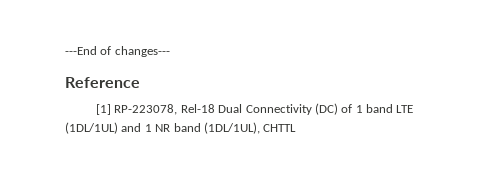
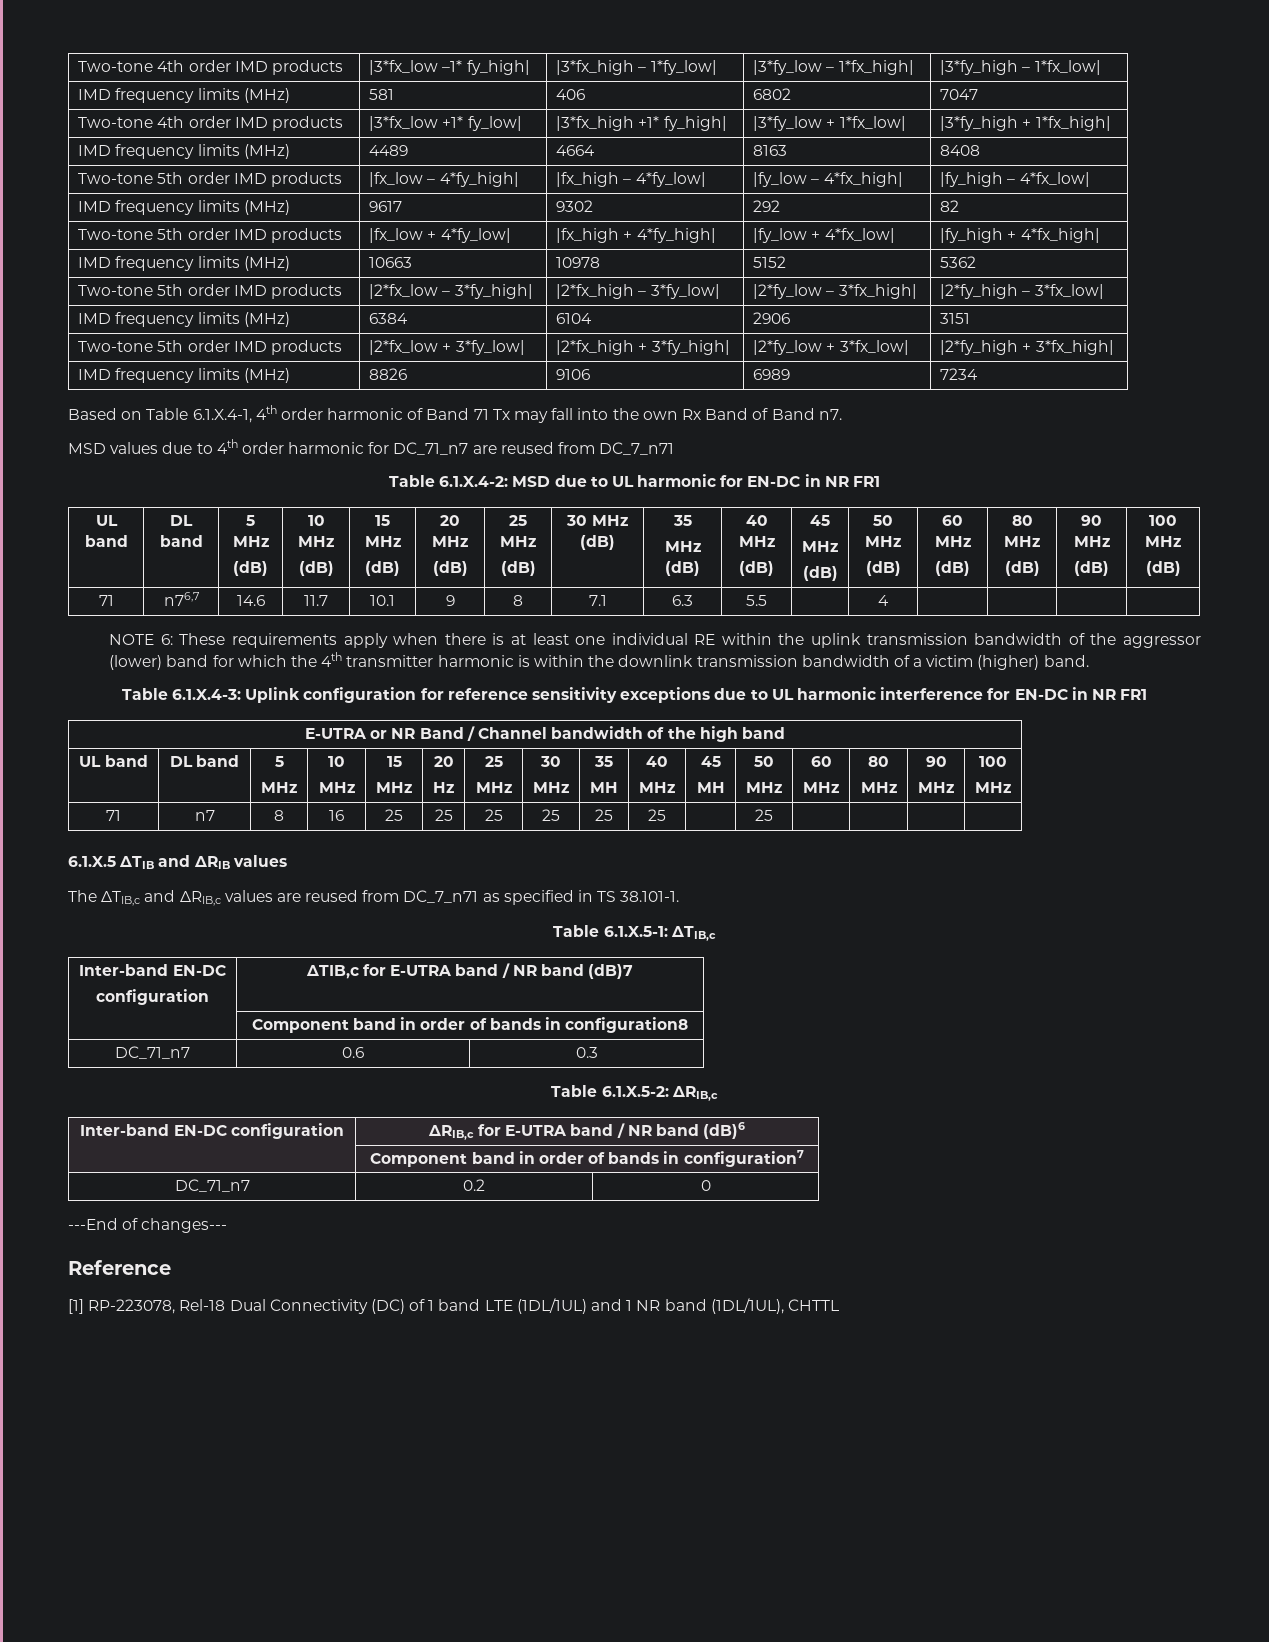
(65, 50) none -> [78,60,343,75] [369,60,530,75] [556,60,717,75] [753,60,914,75] [940,60,1101,75] [78,88,290,103] [369,89,395,100] [556,89,586,100] [753,88,792,100] [940,89,979,100] [78,116,343,131] [369,116,522,131] [556,116,727,131] [753,116,906,131] [940,116,1111,131] [78,144,290,159] [369,145,409,156] [556,145,596,156] [753,145,788,156] [940,145,981,156] [78,172,342,187] [369,172,519,187] [556,172,706,187] [753,172,903,187] [940,172,1090,187] [78,200,290,215] [369,201,403,212] [556,200,594,212] [753,200,781,212] [940,200,960,212] [78,228,342,243] [369,228,511,243] [556,228,716,243] [753,228,895,243] [940,228,1100,243] [78,256,290,271] [369,257,413,268] [556,257,601,268] [753,256,787,268] [940,256,977,268] [78,284,342,299] [369,284,533,299] [556,284,720,299] [753,284,917,299] [940,284,1104,299] [78,312,290,327] [369,313,409,324] [556,313,593,324] [753,312,791,324] [940,313,971,324] [78,340,342,355] [369,340,525,355] [556,340,730,355] [753,340,909,355] [940,340,1114,355] [78,368,290,383] [369,368,408,380] [556,369,591,380] [753,369,791,380] [940,368,979,380] [68,405,842,423] [68,439,675,455] [388,474,881,487] [95,515,118,526] [84,535,128,547] [170,515,193,526] [159,535,203,547] [246,515,255,526] [232,536,269,547] [233,561,268,576] [307,515,325,526] [298,536,334,547] [298,561,334,576] [375,515,390,526] [364,536,401,547] [365,561,400,576] [440,515,460,526] [432,536,468,547] [432,561,468,576] [509,515,527,526] [500,536,536,547] [500,561,536,576] [566,515,628,526] [580,535,615,550] [672,515,692,526] [664,541,701,552] [665,561,700,576] [745,515,768,526] [738,536,775,547] [739,561,774,576] [810,515,830,526] [802,541,838,552] [802,566,838,581] [873,515,893,526] [865,536,901,547] [865,561,901,576] [942,515,963,526] [934,536,971,547] [935,561,970,576] [1011,515,1033,526] [1004,536,1040,547] [1004,561,1040,576] [1081,515,1102,526] [1073,536,1110,547] [1074,561,1109,576] [1149,515,1177,526] [1145,536,1181,547] [1145,561,1181,576] [98,595,114,606] [163,592,199,606] [236,595,265,606] [304,595,328,606] [370,595,395,606] [445,595,455,606] [513,595,523,606] [588,595,607,606] [672,595,693,606] [746,595,767,606] [878,595,889,606] [109,633,1202,648] [109,652,1089,670] [121,687,1148,703] [305,726,785,742] [79,755,148,767] [169,755,240,767] [274,756,284,767] [261,782,297,793] [328,756,345,767] [318,782,355,793] [386,756,402,767] [376,782,412,793] [433,756,454,767] [433,782,454,793] [484,756,503,767] [475,782,512,793] [540,756,561,767] [533,782,569,793] [594,756,613,767] [590,782,618,793] [646,756,668,767] [639,782,675,793] [700,756,721,767] [696,782,725,793] [754,756,774,767] [746,782,782,793] [810,756,832,767] [803,782,839,793] [868,756,889,767] [860,782,897,793] [925,756,947,767] [918,782,954,793] [979,756,1007,767] [975,782,1011,793] [106,810,121,821] [194,810,215,821] [274,810,284,821] [329,810,344,821] [385,809,403,821] [434,809,453,821] [484,809,503,821] [542,809,560,821] [595,809,613,821] [648,809,666,821] [755,809,773,821] [68,855,287,869] [68,890,680,906] [553,925,716,941] [79,964,226,976] [96,989,209,1005] [305,963,634,979] [251,1017,689,1033] [115,1046,190,1059] [342,1047,364,1058] [575,1047,598,1058] [551,1085,718,1101] [80,1123,344,1139] [427,1122,746,1140] [370,1150,804,1167] [174,1179,250,1192] [463,1179,485,1191] [700,1180,711,1191] Two-tone 4th order IMD products | |3*fx_low –1* fy_high| | |3*fx_high – 1*fy_low| | |3*fy_low – 1*fx_high| | |3*fy_high – 1*fx_low| // IMD frequency limits (MHz) | 581 | 406 | 6802 | 7047 // Two-tone 4th order IMD products | |3*fx_low +1* fy_low| | |3*fx_high +1* fy_high| | |3*fy_low + 1*fx_low| | |3*fy_high + 1*fx_high| // IMD frequency limits (MHz) | 4489 | 4664 | 8163 | 8408 // Two-tone 5th order IMD products | |fx_low – 4*fy_high| | |fx_high – 4*fy_low| | |fy_low – 4*fx_high| | |fy_high – 4*fx_low| // IMD frequency limits (MHz) | 9617 | 9302 | 292 | 82 // Two-tone 5th order IMD products | |fx_low + 4*fy_low| | |fx_high + 4*fy_high| | |fy_low + 4*fx_low| | |fy_high + 4*fx_high| // IMD frequency limits (MHz) | 10663 | 10978 | 5152 | 5362 // Two-tone 5th order IMD products | |2*fx_low – 3*fy_high| | |2*fx_high – 3*fy_low| | |2*fy_low – 3*fx_high| | |2*fy_high – 3*fx_low| // IMD frequency limits (MHz) | 6384 | 6104 | 2906 | 3151 // Two-tone 5th order IMD products | |2*fx_low + 3*fy_low| | |2*fx_high + 3*fy_high| | |2*fy_low + 3*fx_low| | |2*fy_high + 3*fx_high| // IMD frequency limits (MHz) | 8826 | 9106 | 6989 | 7234 // Based on Table 6.1.X.4-1, 4th order harmonic of Band 71 Tx may fall into the own Rx Band of Band n7. // MSD values due to 4th order harmonic for DC_71_n7 are reused from DC_7_n71 // Table 6.1.X.4-2: MSD due to UL harmonic for EN-DC in NR FR1 // UL band | DL band | 5 MHz // (dB) | 10 MHz // (dB) | 15 MHz // (dB) | 20 MHz // (dB) | 25 MHz // (dB) | 30 MHz (dB) | 35 // MHz (dB) | 40 MHz // (dB) | 45 // MHz // (dB) | 50 MHz // (dB) | 60 MHz // (dB) | 80 MHz // (dB) | 90 MHz // (dB) | 100 MHz // (dB) // 71 | n76,7 | 14.6 | 11.7 | 10.1 | 9 | 8 | 7.1 | 6.3 | 5.5 | | 4 | | | | // NOTE 6: These requirements apply when there is at least one individual RE within the uplink transmission bandwidth of the aggressor (lower) band for which the 4th transmitter harmonic is within the downlink transmission bandwidth of a victim (higher) band. // Table 6.1.X.4-3: Uplink configuration for reference sensitivity exceptions due to UL harmonic interference for EN-DC in NR FR1 // E-UTRA or NR Band / Channel bandwidth of the high band // UL band | DL band | 5 // MHz | 10 // MHz | 15 // MHz | 20 // Hz | 25 // MHz | 30 // MHz | 35 // MH | 40 // MHz | 45 // MH | 50 // MHz | 60 // MHz | 80 // MHz | 90 // MHz | 100 // MHz // 71 | n7 | 8 | 16 | 25 | 25 | 25 | 25 | 25 | 25 | | 25 | | | | // 6.1.X.5 ∆TIB and ∆RIB values // The ΔTIB,c and ΔRIB,c values are reused from DC_7_n71 as specified in TS 38.101-1. // Table 6.1.X.5-1: ΔTIB,c // Inter-band EN-DC // configuration | ΔTIB,c for E-UTRA band / NR band (dB)7 // | Component band in order of bands in configuration8 // DC_71_n7 | 0.6 | 0.3 // Table 6.1.X.5-2: ΔRIB,c // Inter-band EN-DC configuration | ΔRIB,c for E-UTRA band / NR band (dB)6 // | Component band in order of bands in configuration7 // DC_71_n7 | 0.2 | 0 //

